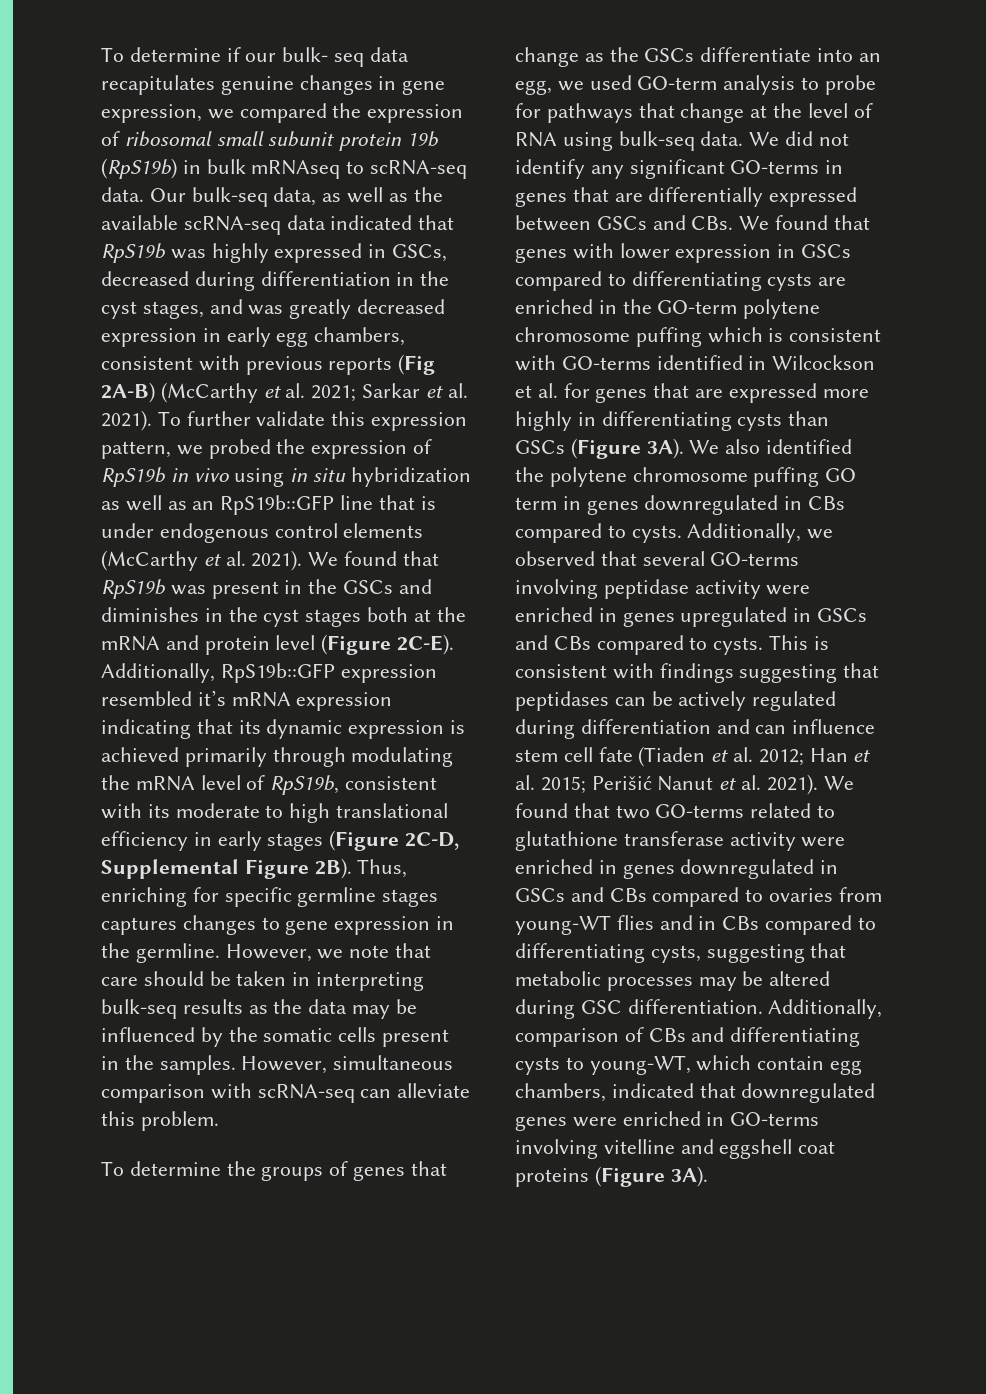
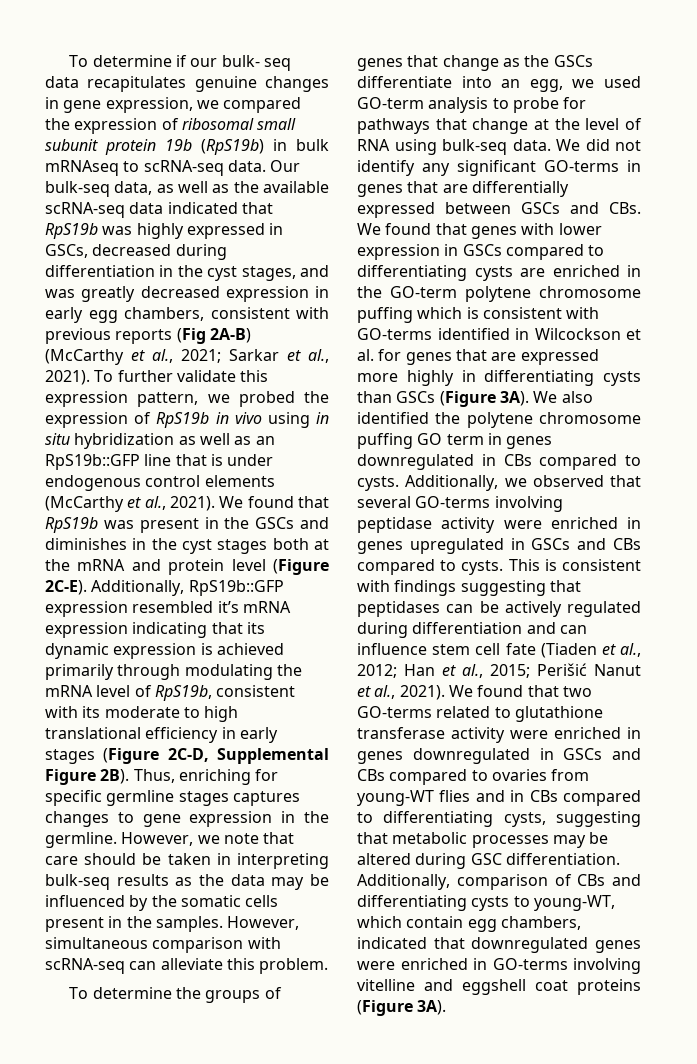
[285,383,306,398] al. -> [152,349,173,363] al.,
[447,383,468,398] al. -> [308,349,329,363] al.,
[225,551,246,566] al. -> [144,496,166,510] al.,
[733,747,754,762] al. -> [620,643,641,657] al.,
[515,775,535,790] al. -> [462,664,483,678] al.,
[741,775,762,790] al. -> [374,685,396,699] al.,

